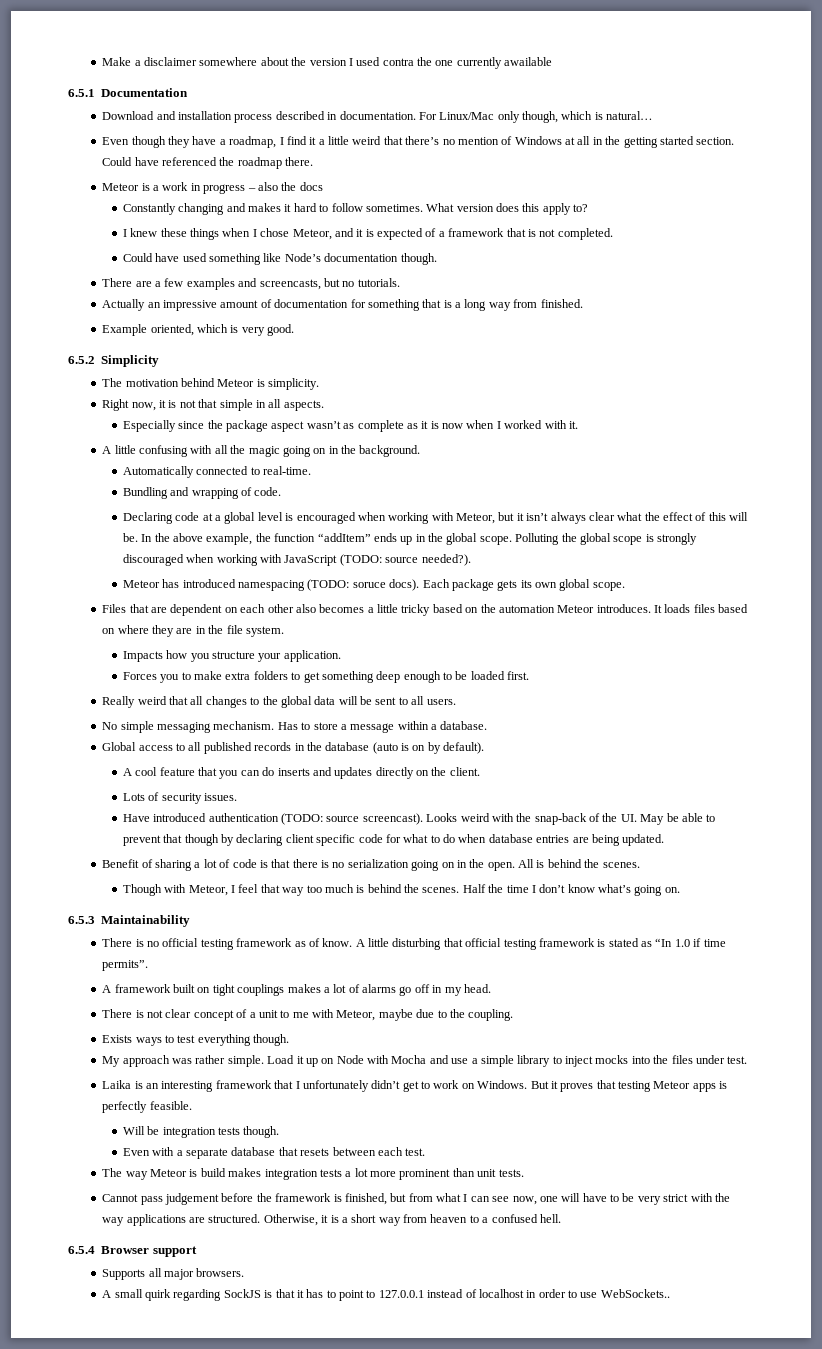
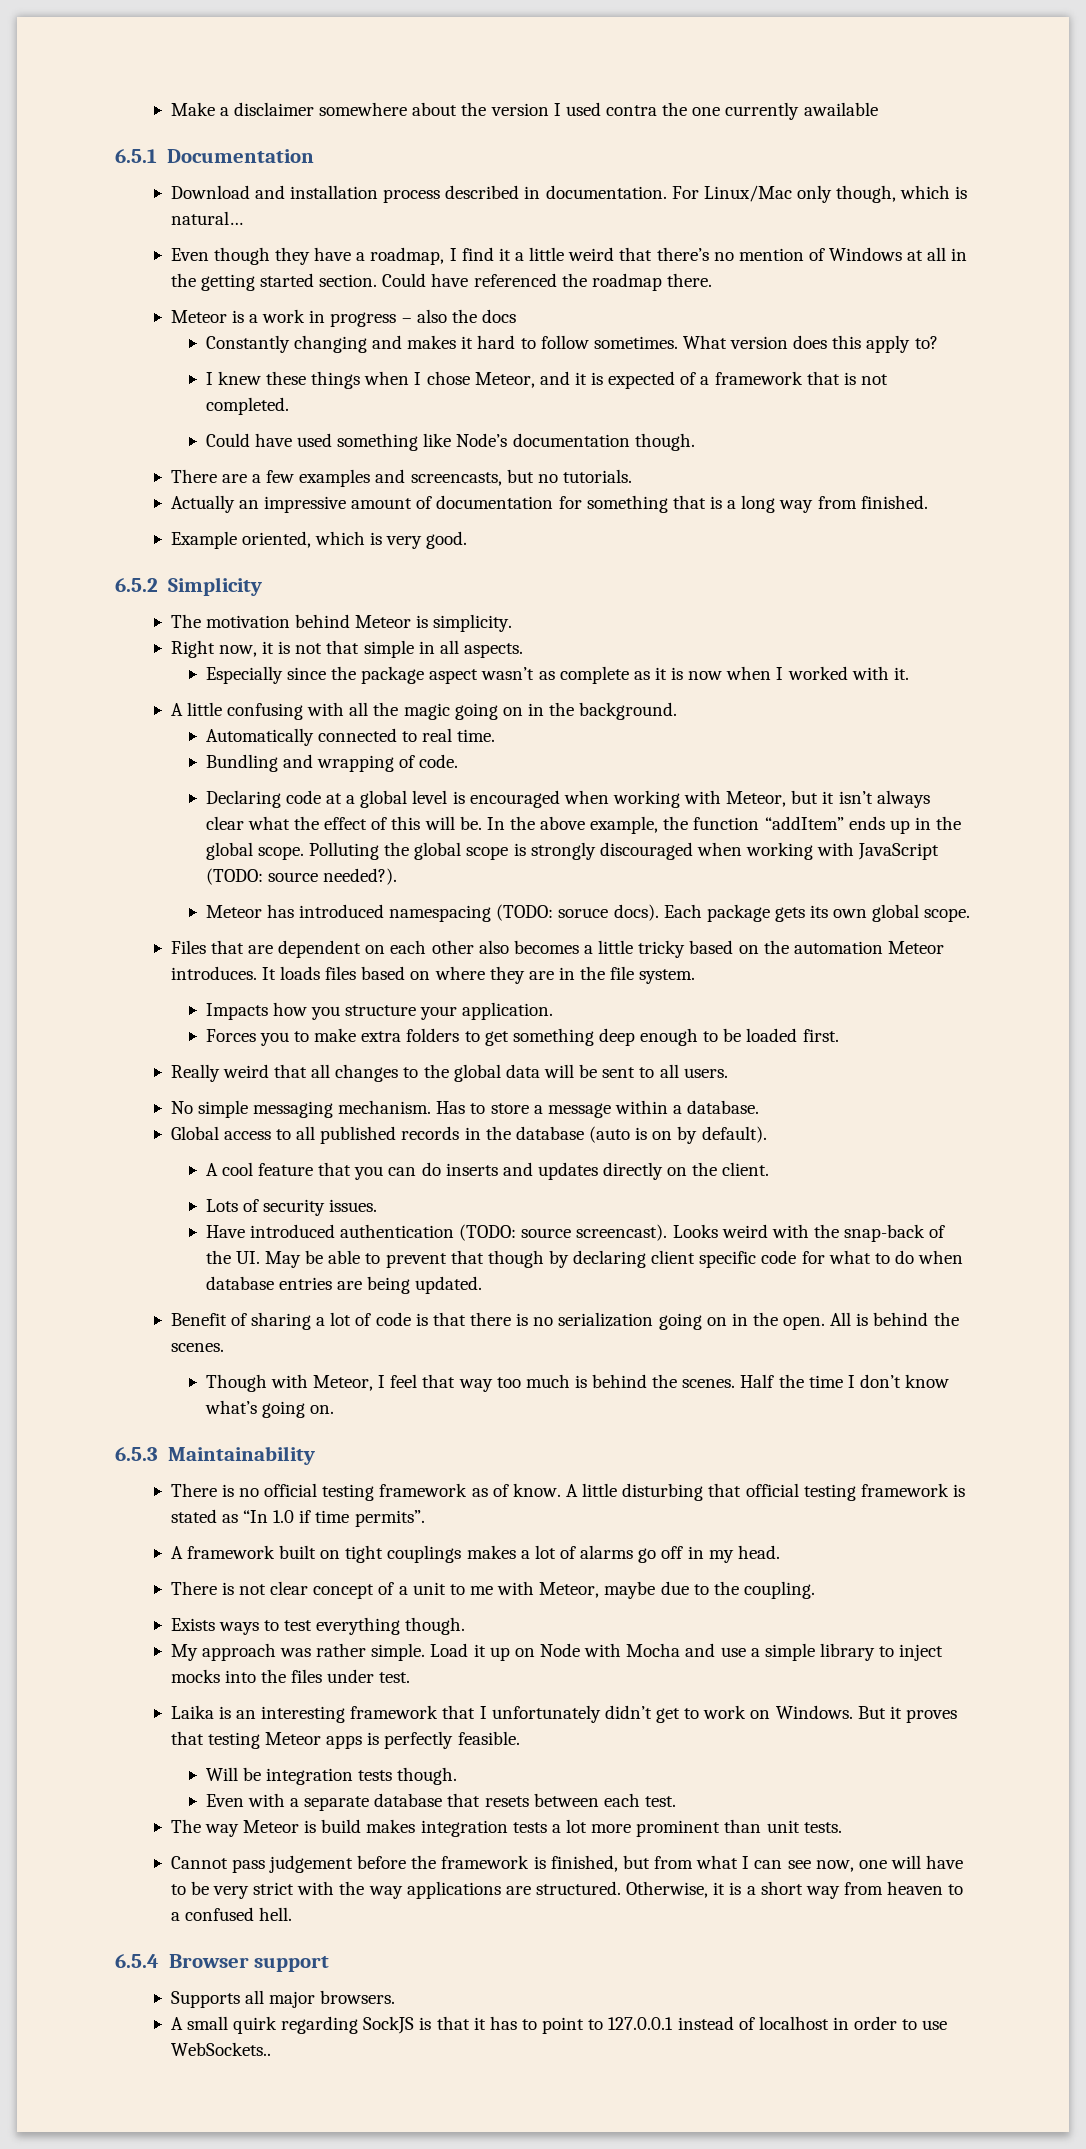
[263,466,312,475] real-time. -> [422,728,496,742] real time.

